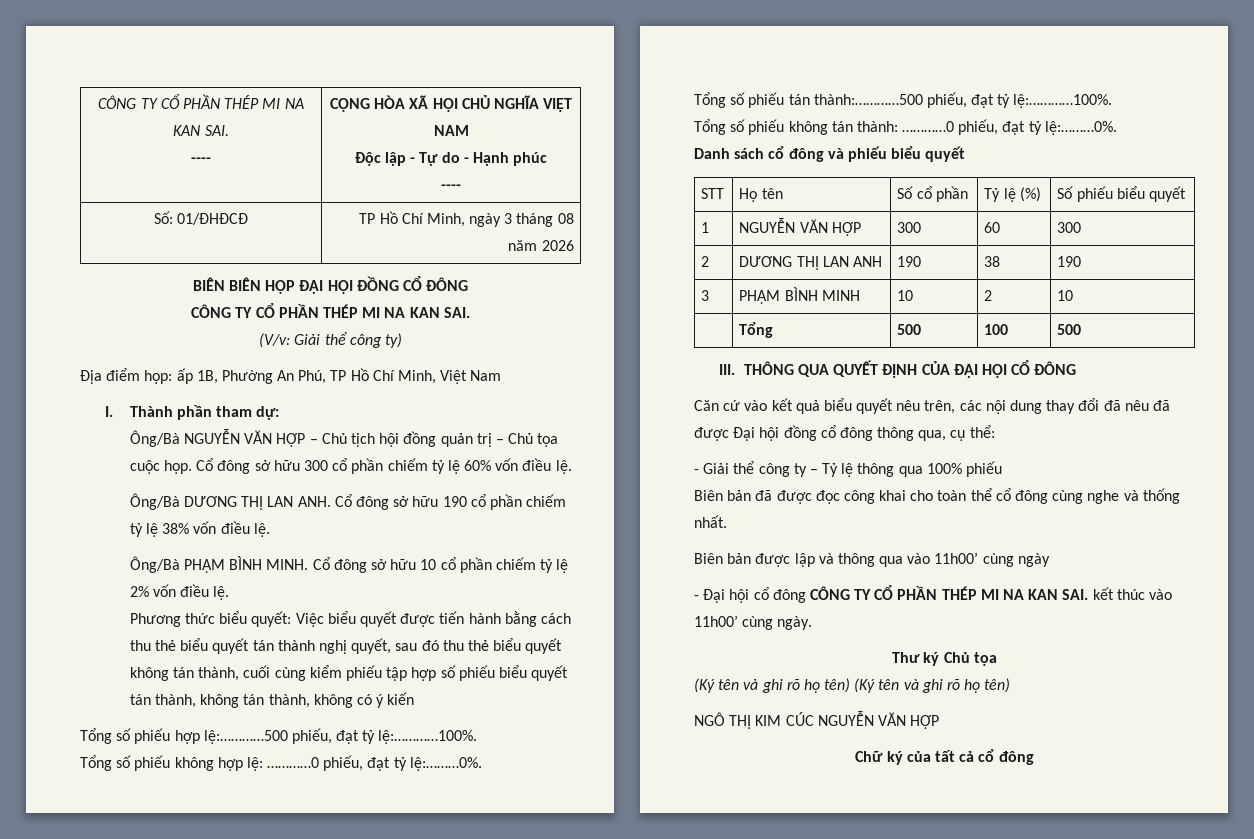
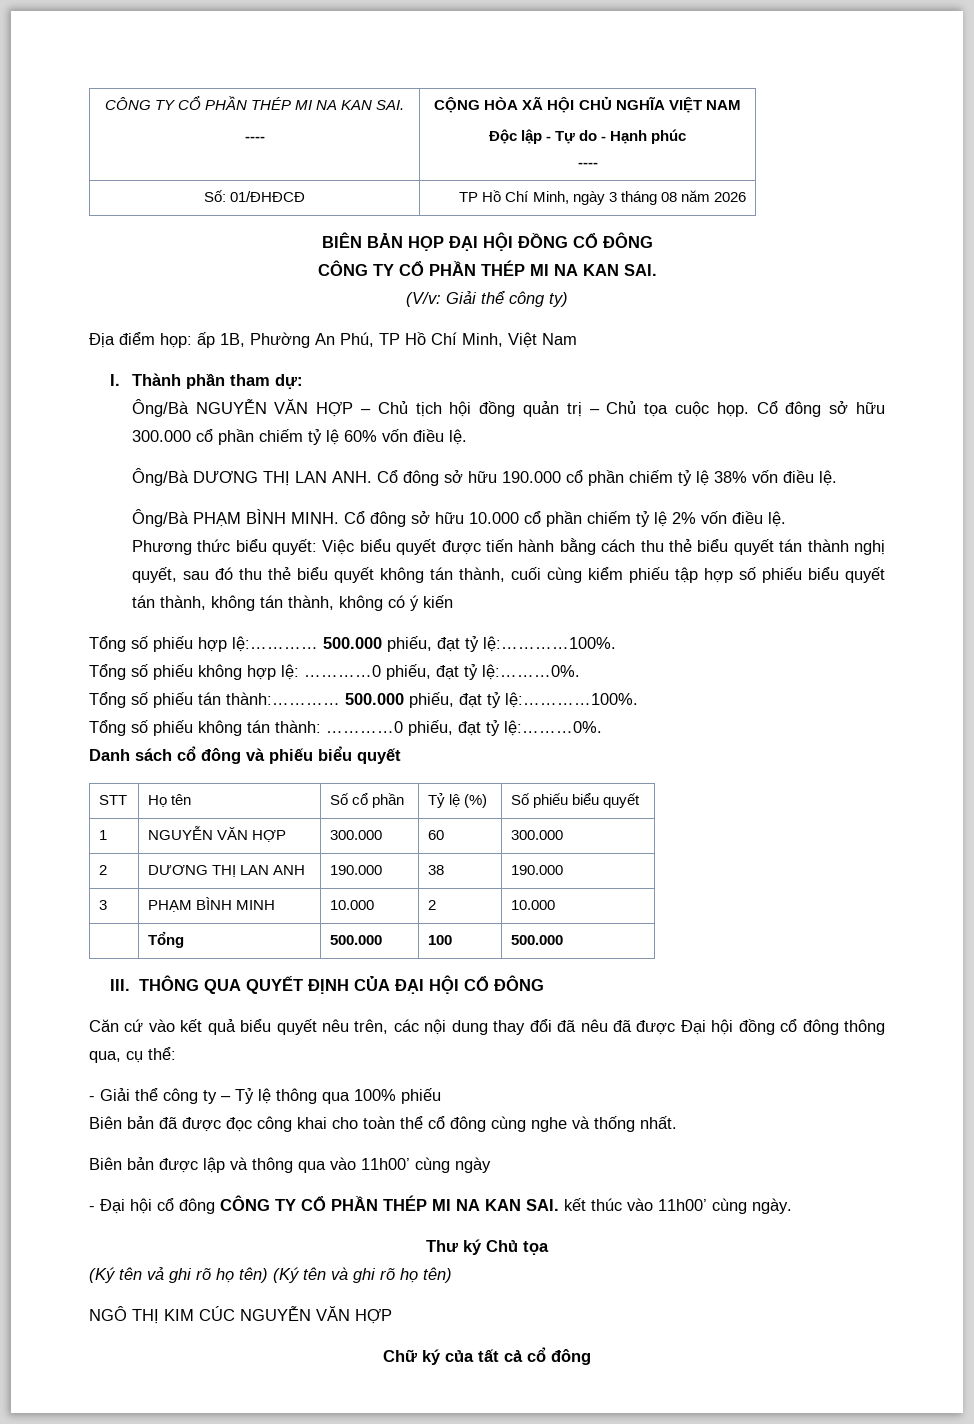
[229,277,262,291] BIÊN -> [366,233,403,248] BẢN
[303,460,328,471] 300 -> [131,430,191,442] 300.000
[442,496,467,507] 190 -> [501,471,561,483] 190.000
[420,559,437,570] 10 -> [468,512,519,524] 10.000
[203,730,288,744] lệ:…………500 -> [232,636,382,652] lệ:………… 500.000
[813,94,923,105] thành:…………500 -> [226,692,404,705] thành:………… 500.000
[897,222,922,233] 300 -> [330,830,383,840] 300.000
[1057,222,1082,233] 300 -> [511,830,564,840] 300.000
[897,256,922,267] 190 -> [330,865,383,875] 190.000
[1057,256,1082,267] 190 -> [511,865,564,875] 190.000
[897,290,914,301] [984,290,993,301] [1057,290,1074,301] 10 | 2 | 10 -> [330,900,375,910] [428,900,437,910] [511,900,556,910] 10.000 | 2 | 10.000
[897,324,922,335] 500 -> [330,935,383,945] 500.000
[1057,324,1082,335] 500 -> [511,935,564,945] 500.000

